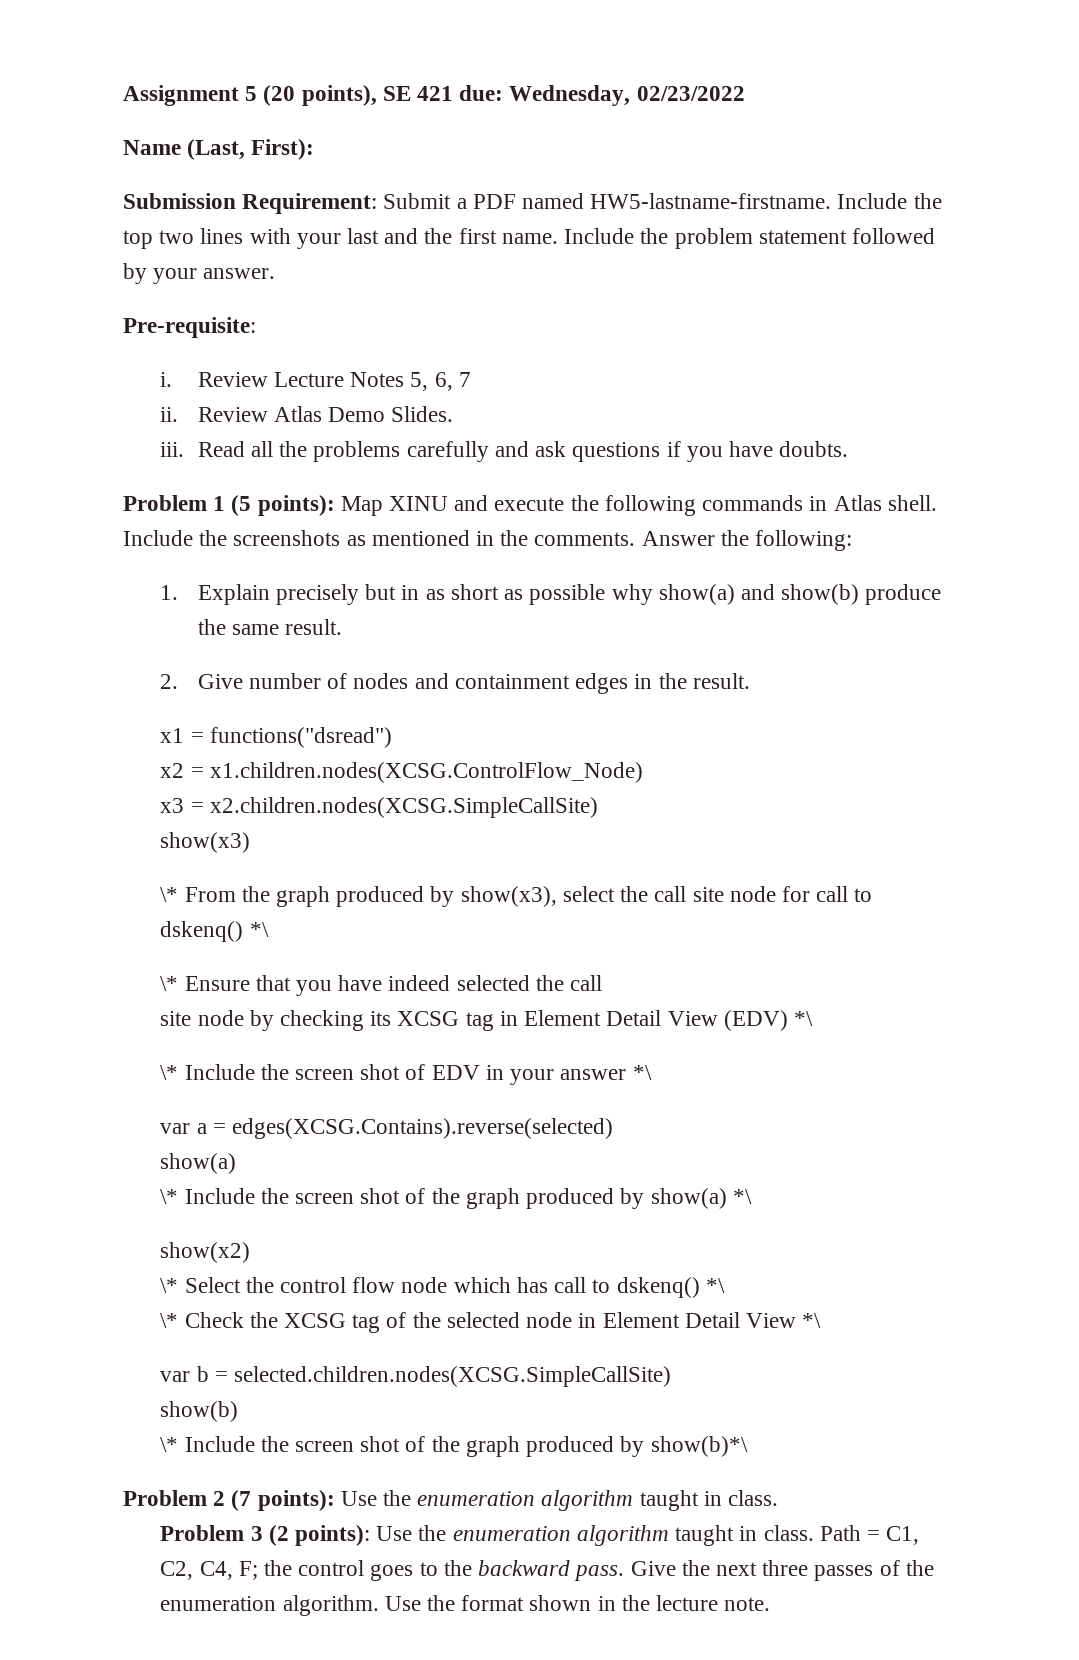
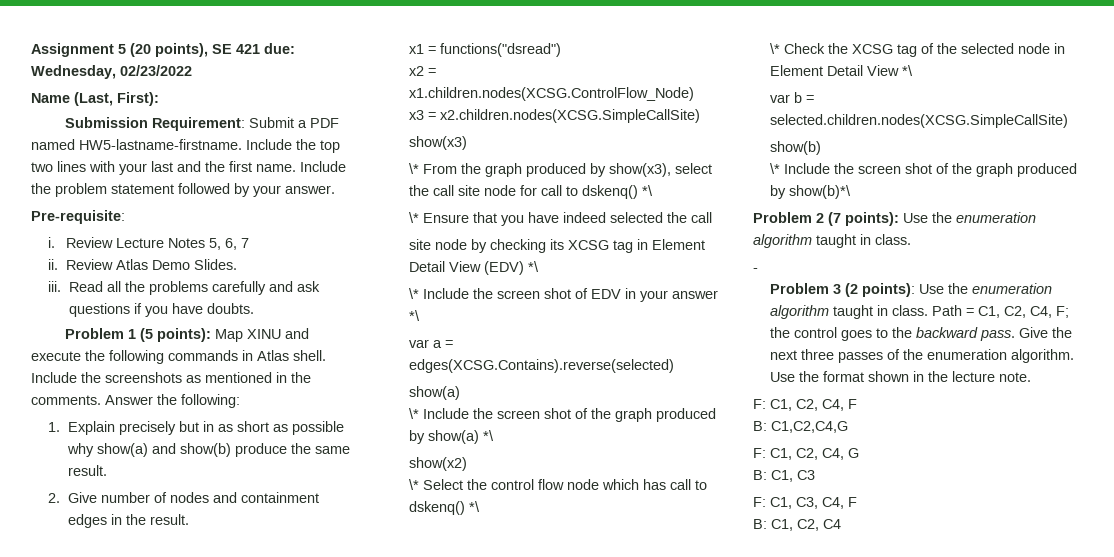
(779, 1498) none -> [753,268,758,272] // -
(771, 1604) none -> [753,399,857,411] [753,421,848,433] [753,448,859,460] [753,470,815,482] [753,497,857,509] [753,519,841,531] // F: C1, C2, C4, F // B: C1,C2,C4,G // F: C1, C2, C4, G // B: C1, C3 // F: C1, C3, C4, F // B: C1, C2, C4

